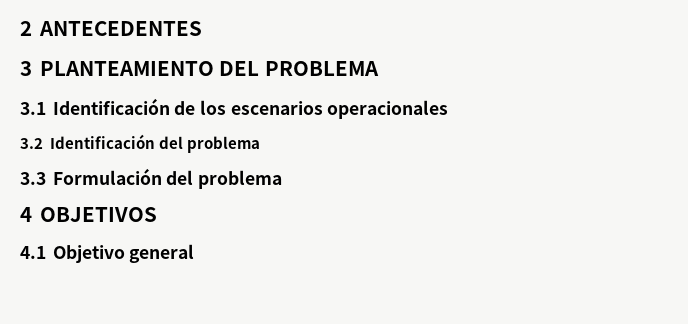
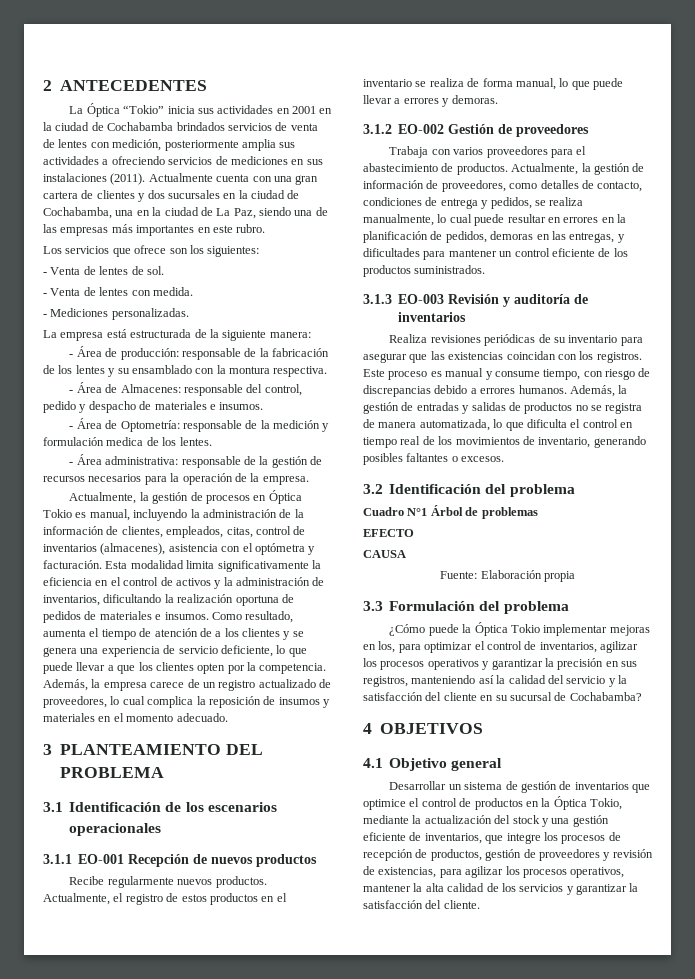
(202, 28) none -> [69,103,333,117] [43,122,318,131] [43,139,296,151] [43,156,323,165] [43,173,319,185] [43,190,300,202] [43,207,328,219] [43,224,266,236] [43,245,260,257] [43,266,164,275] [43,287,193,296] [43,308,189,320] [43,329,311,341] [69,346,330,360] [43,365,328,377] [69,382,302,396] [43,401,264,413] [69,418,330,432] [43,437,212,446] [69,454,323,468] [43,473,309,485] [69,490,302,504] [43,509,304,521] [43,526,306,538] [43,543,316,555] [43,560,321,572] [43,577,325,589] [43,594,294,606] [43,611,294,623] [43,628,304,640] [43,645,307,657] [43,662,327,674] [43,679,331,691] [43,696,330,708] [43,713,228,722] // La Óptica “Tokio” inicia sus actividades en 2001 en la ciudad de Cochabamba brindados servicios de venta de lentes con medición, posteriormente amplia sus actividades a ofreciendo servicios de mediciones en sus instalaciones (2011). Actualmente cuenta con una gran cartera de clientes y dos sucursales en la ciudad de Cochabamba, una en la ciudad de La Paz, siendo una de las empresas más importantes en este rubro. // Los servicios que ofrece son los siguientes: // - Venta de lentes de sol. // - Venta de lentes con medida. // - Mediciones personalizadas. // La empresa está estructurada de la siguiente manera: // - Área de producción: responsable de la fabricación de los lentes y su ensamblado con la montura respectiva. // - Área de Almacenes: responsable del control, pedido y despacho de materiales e insumos. // - Área de Optometría: responsable de la medición y formulación medica de los lentes. // - Área administrativa: responsable de la gestión de recursos necesarios para la operación de la empresa. // Actualmente, la gestión de procesos en Óptica Tokio es manual, incluyendo la administración de la información de clientes, empleados, citas, control de inventarios (almacenes), asistencia con el optómetra y facturación. Esta modalidad limita significativamente la eficiencia en el control de activos y la administración de inventarios, dificultando la realización oportuna de pedidos de materiales e insumos. Como resultado, aumenta el tiempo de atención de a los clientes y se genera una experiencia de servicio deficiente, lo que puede llevar a que los clientes opten por la competencia. Además, la empresa carece de un registro actualizado de proveedores, lo cual complica la reposición de insumos y materiales en el momento adecuado.
[20,134,260,153] [20,168,282,189] 3.2 Identificación del problema // 3.3 Formulación del problema -> [43,854,318,867] [69,876,267,888] [43,893,287,905] [363,78,623,90] [363,95,498,107] [363,124,590,137] [389,146,587,158] [363,163,645,175] [363,180,643,192] [363,197,584,209] [363,214,626,226] [363,231,625,243] [363,248,628,260] [363,265,486,277] [363,294,589,307] [398,312,467,322] [389,334,643,346] [363,351,642,363] [363,368,651,380] [363,385,628,397] [363,402,643,414] [363,419,633,431] [363,436,646,448] [363,453,505,465] [363,484,575,497] [363,505,538,519] [363,529,414,537] [363,550,406,558] [440,570,575,582] [363,601,569,614] [389,622,650,636] [363,641,638,653] [363,658,637,670] [363,675,627,687] [363,692,642,701] 3.1.1 EO-001 Recepción de nuevos productos // Recibe regularmente nuevos productos. Actualmente, el registro de estos productos en el inventario se realiza de forma manual, lo que puede llevar a errores y demoras. // 3.1.2 EO-002 Gestión de proveedores // Trabaja con varios proveedores para el abastecimiento de productos. Actualmente, la gestión de información de proveedores, como detalles de contacto, condiciones de entrega y pedidos, se realiza manualmente, lo cual puede resultar en errores en la planificación de pedidos, demoras en las entregas, y dificultades para mantener un control eficiente de los productos suministrados. // 3.1.3 EO-003 Revisión y auditoría de inventarios // Realiza revisiones periódicas de su inventario para asegurar que las existencias coincidan con los registros. Este proceso es manual y consume tiempo, con riesgo de discrepancias debido a errores humanos. Además, la gestión de entradas y salidas de productos no se registra de manera automatizada, lo que dificulta el control en tiempo real de los movimientos de inventario, generando posibles faltantes o excesos. // 3.2 Identificación del problema // Cuadro N°1 Árbol de problemas // EFECTO // CAUSA // Fuente: Elaboración propia // 3.3 Formulación del problema // ¿Cómo puede la Óptica Tokio implementar mejoras en los, para optimizar el control de inventarios, agilizar los procesos operativos y garantizar la precisión en sus registros, manteniendo así la calidad del servicio y la satisfacción del cliente en su sucursal de Cochabamba?
(195, 253) none -> [389,781,651,793] [363,796,622,810] [363,815,609,827] [363,832,621,844] [363,849,653,861] [363,866,625,878] [363,883,639,895] [363,900,480,909] // Desarrollar un sistema de gestión de inventarios que optimice el control de productos en la Óptica Tokio, mediante la actualización del stock y una gestión eficiente de inventarios, que integre los procesos de recepción de productos, gestión de proveedores y revisión de existencias, para agilizar los procesos operativos, mantener la alta calidad de los servicios y garantizar la satisfacción del cliente.

